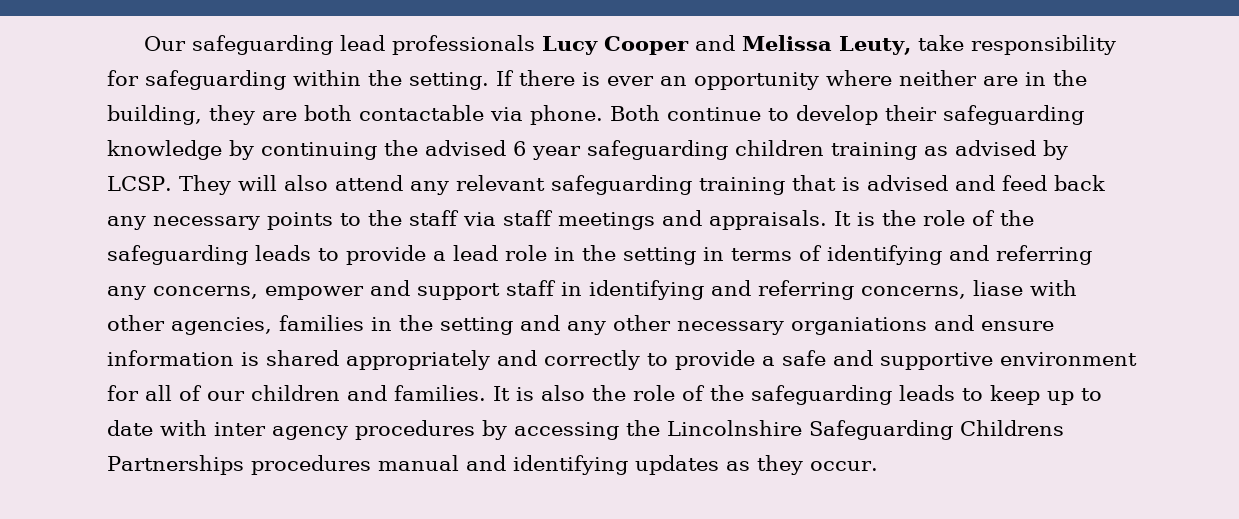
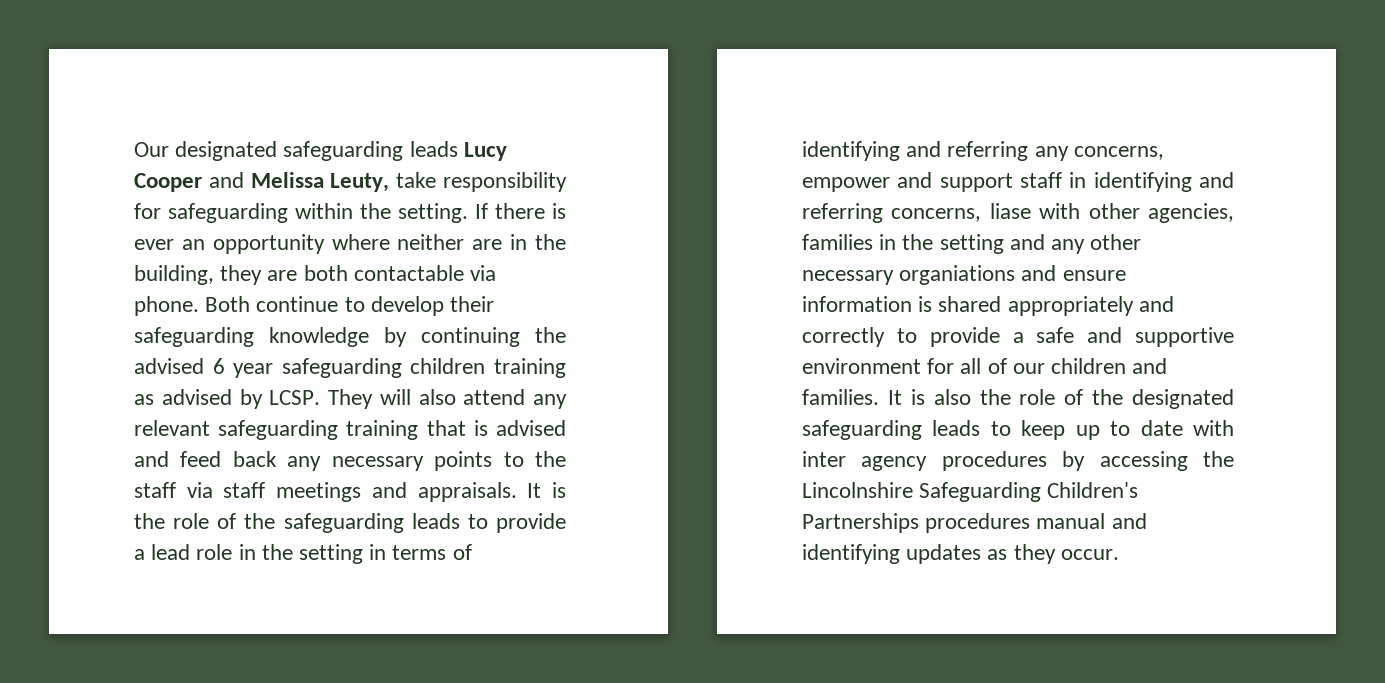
[191,35,535,55] safeguarding lead professionals -> [175,141,458,161] designated safeguarding leads
(744, 393) none -> [1132,389,1234,409] designated
[960,420,1064,436] Childrens -> [1047,482,1139,498] Children's

